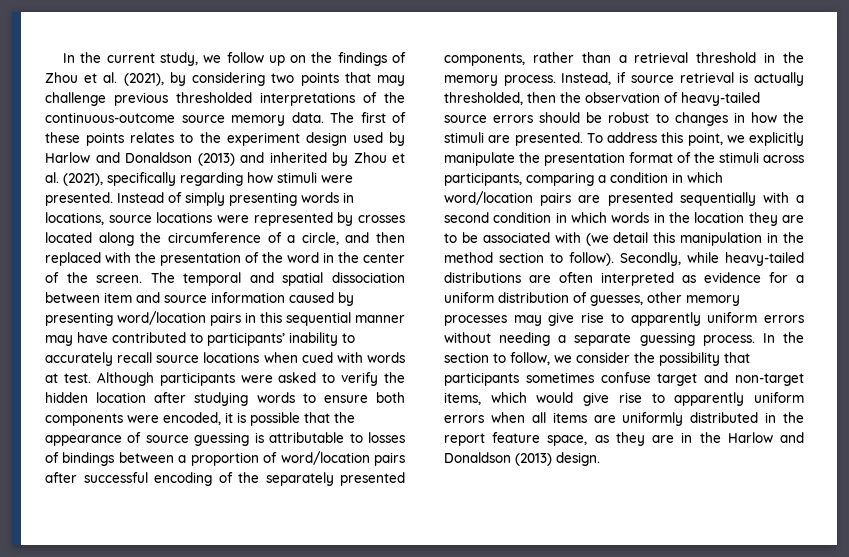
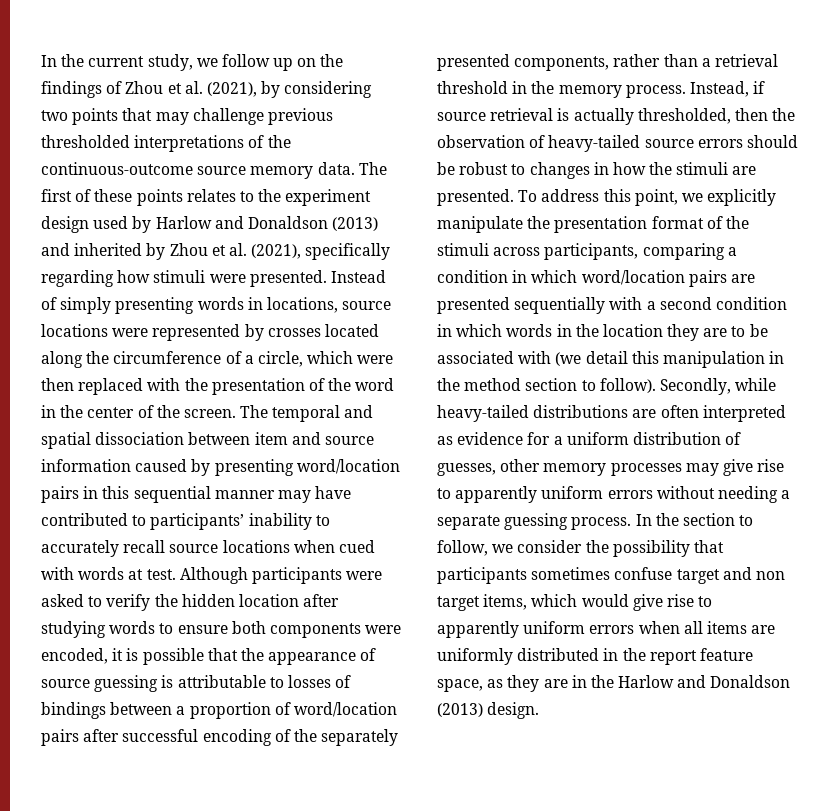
[345,232,370,243] and -> [307,351,394,364] which were
[735,373,804,386] non-target -> [755,571,785,580] [437,596,480,611] non target

